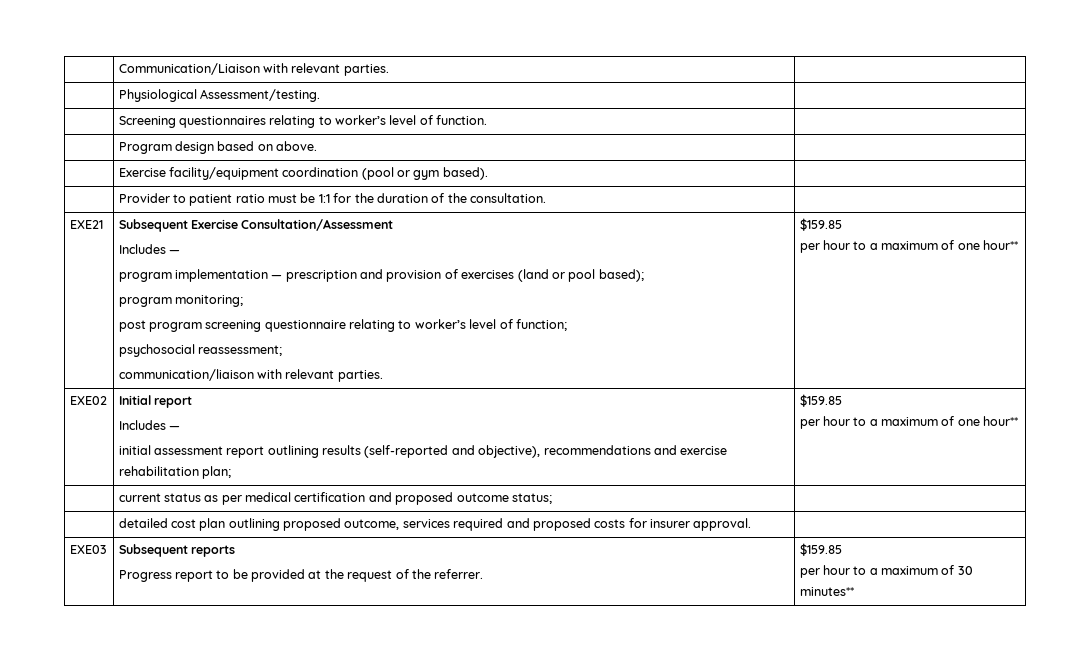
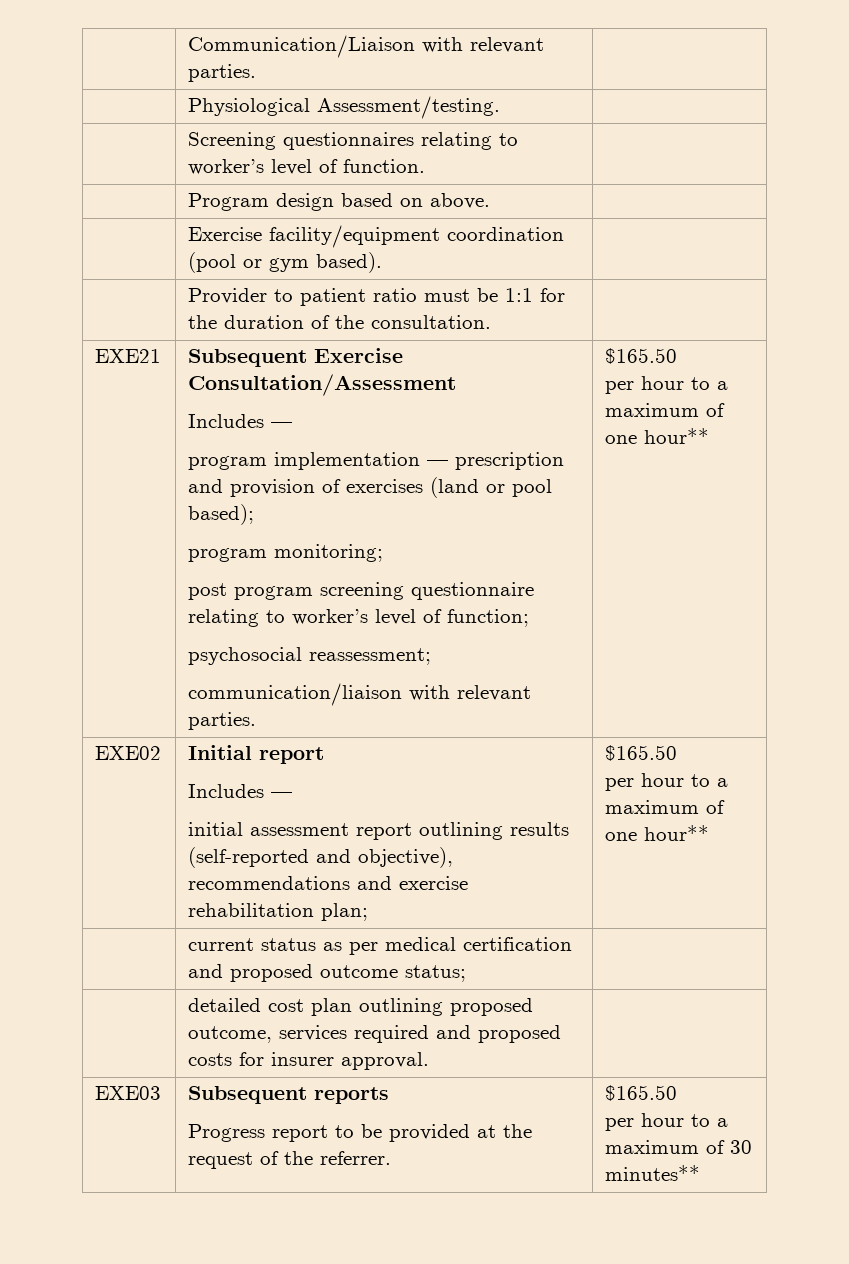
[799,218,842,231] $159.85 -> [605,348,678,364] $165.50
[799,394,842,407] $159.85 -> [605,745,678,761] $165.50
[799,543,842,556] $159.85 -> [605,1085,678,1101] $165.50

